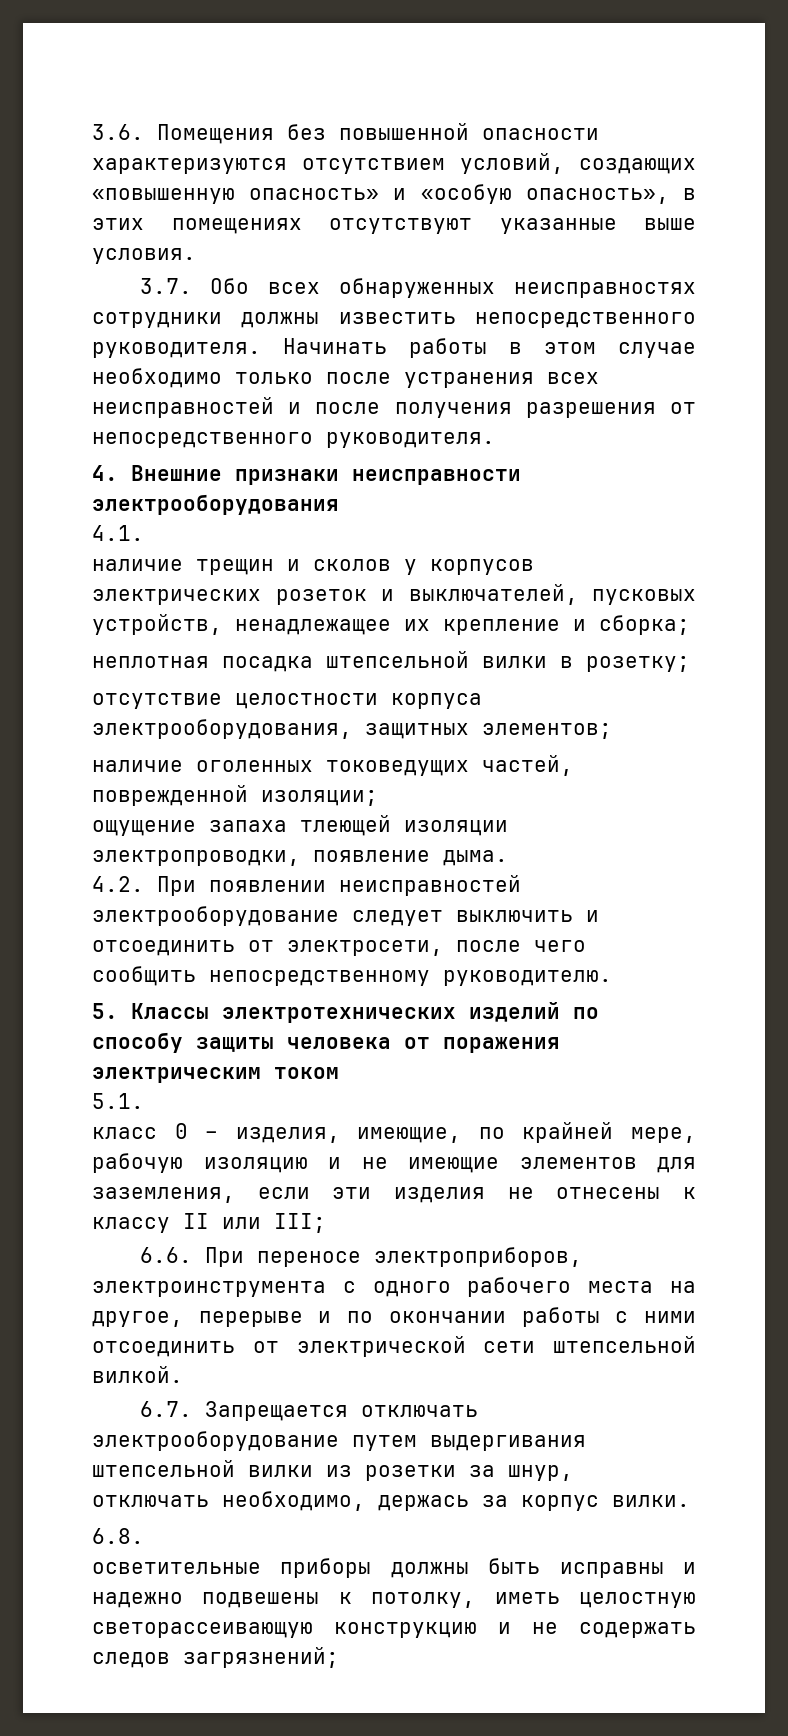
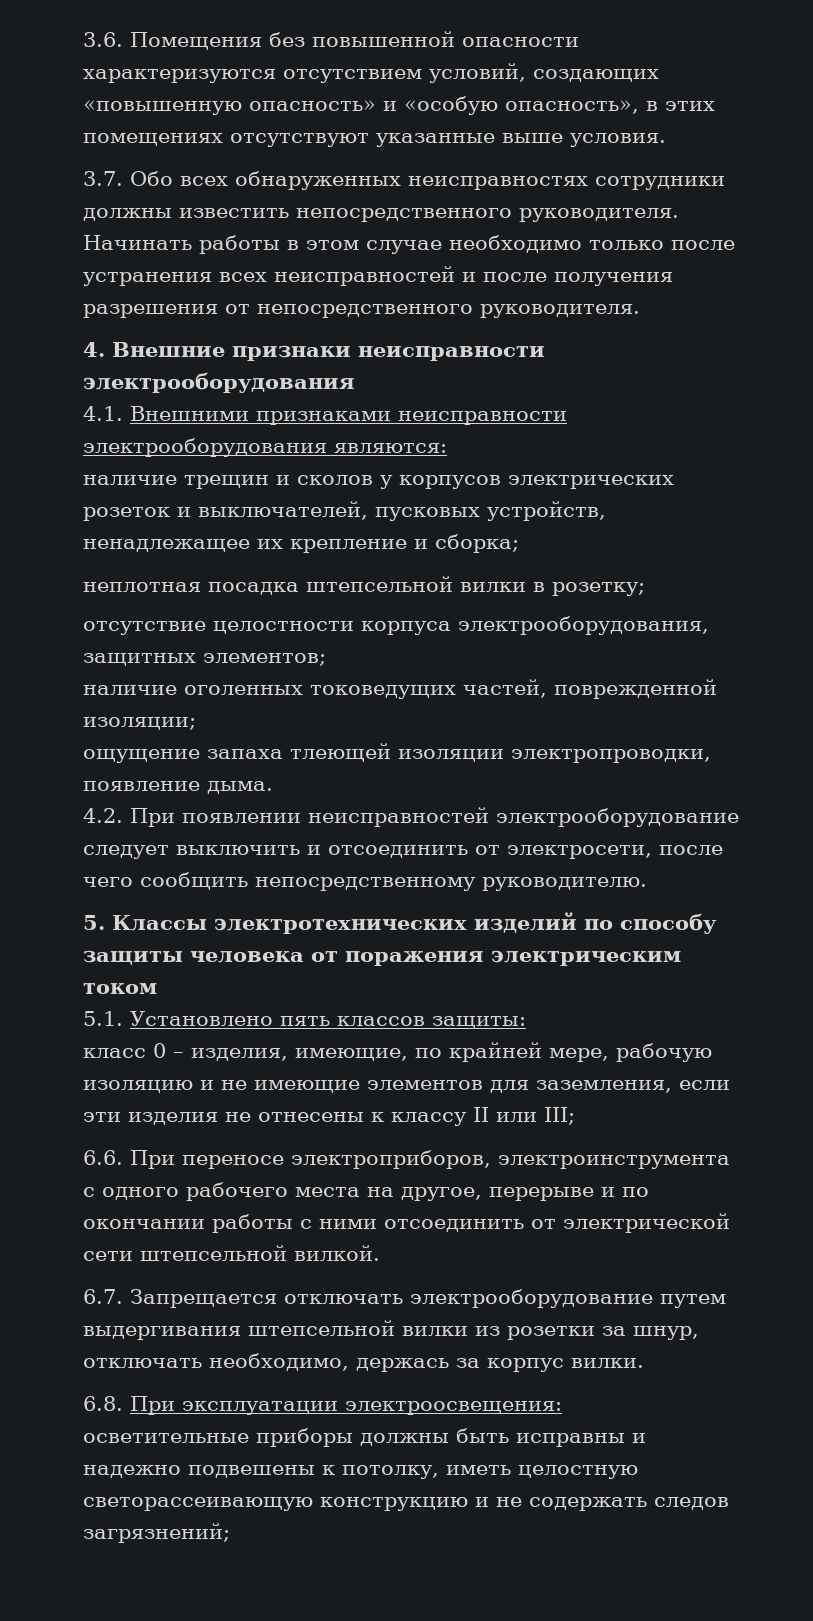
(144, 533) none -> [130,406,567,425] [83,438,447,457] Внешними признаками неисправности электрооборудования являются:
(144, 1101) none -> [130,1011,526,1029] Установлено пять классов защиты:
(144, 1536) none -> [130,1396,562,1415] При эксплуатации электроосвещения:

